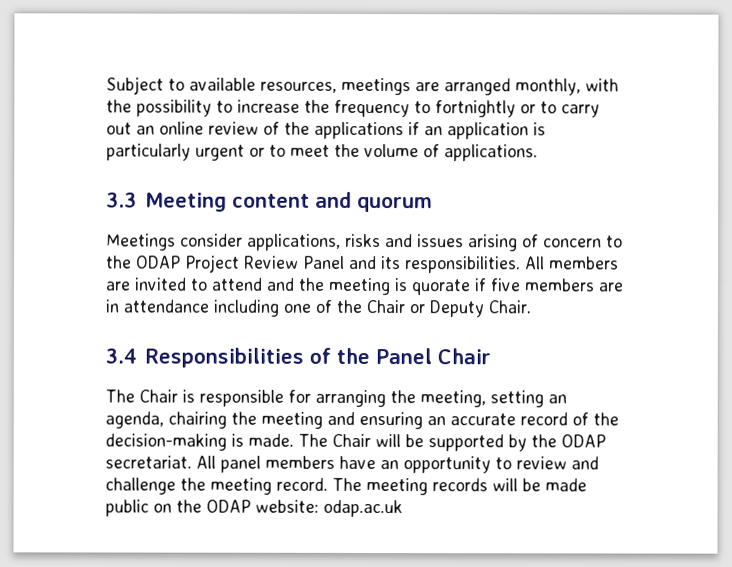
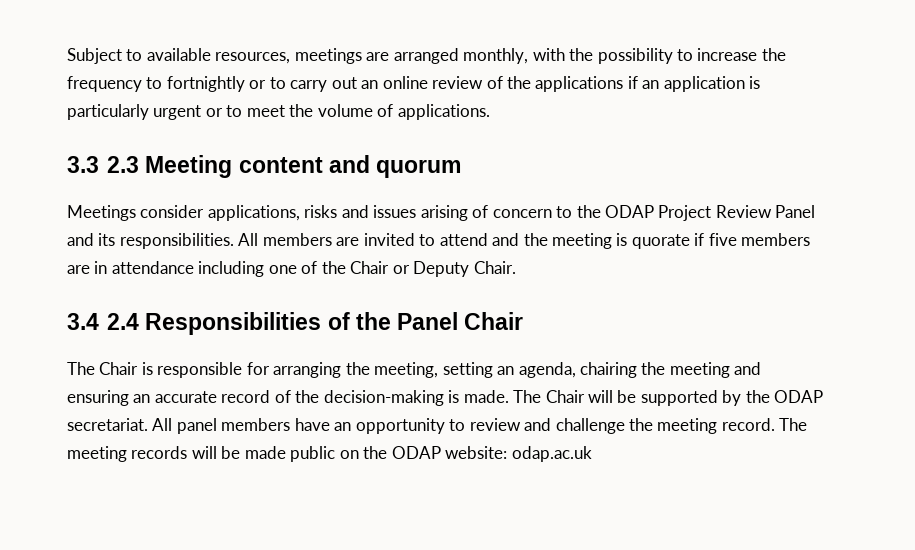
(137, 200) none -> [107,156,140,173] 2.3
(137, 356) none -> [107,313,140,330] 2.4

